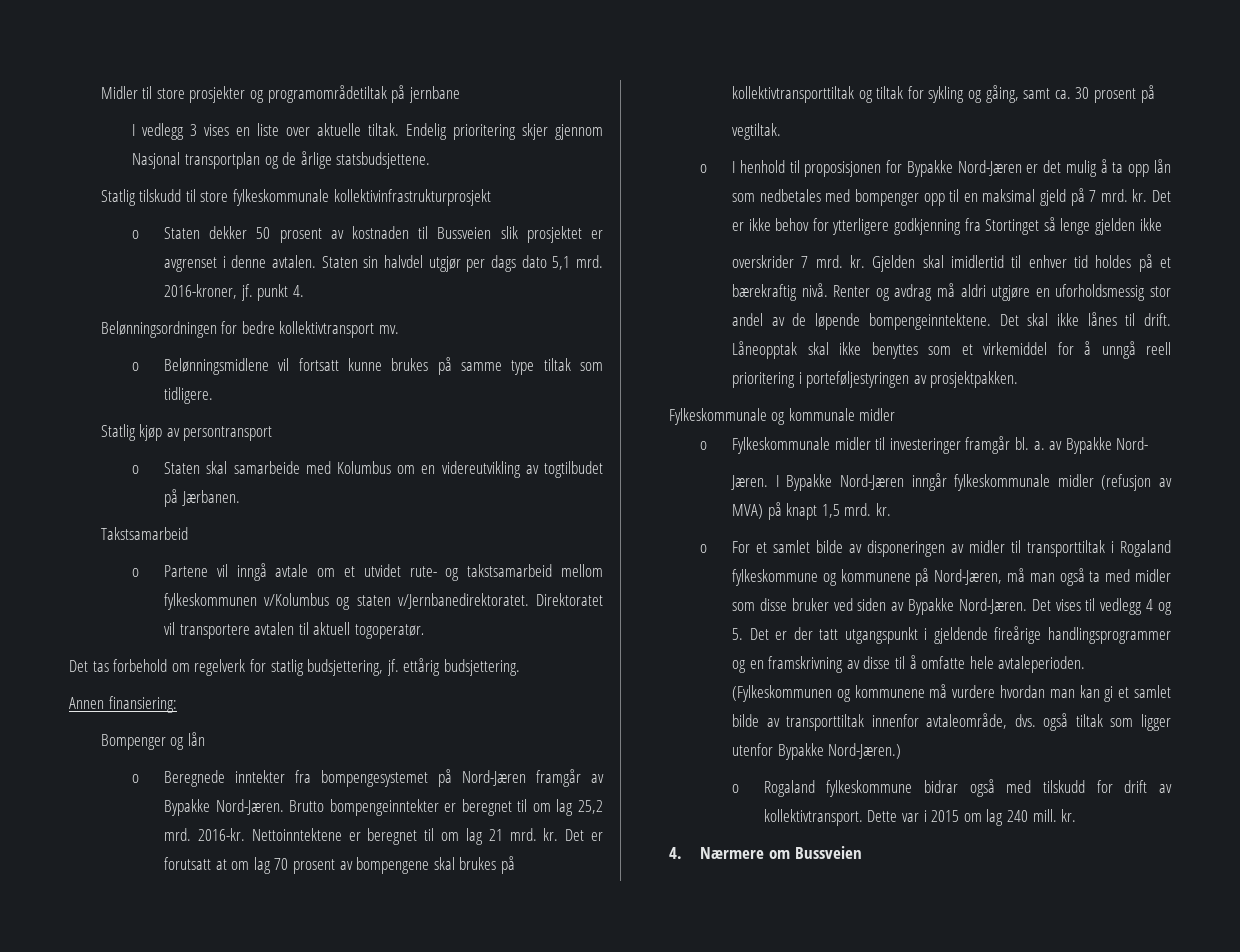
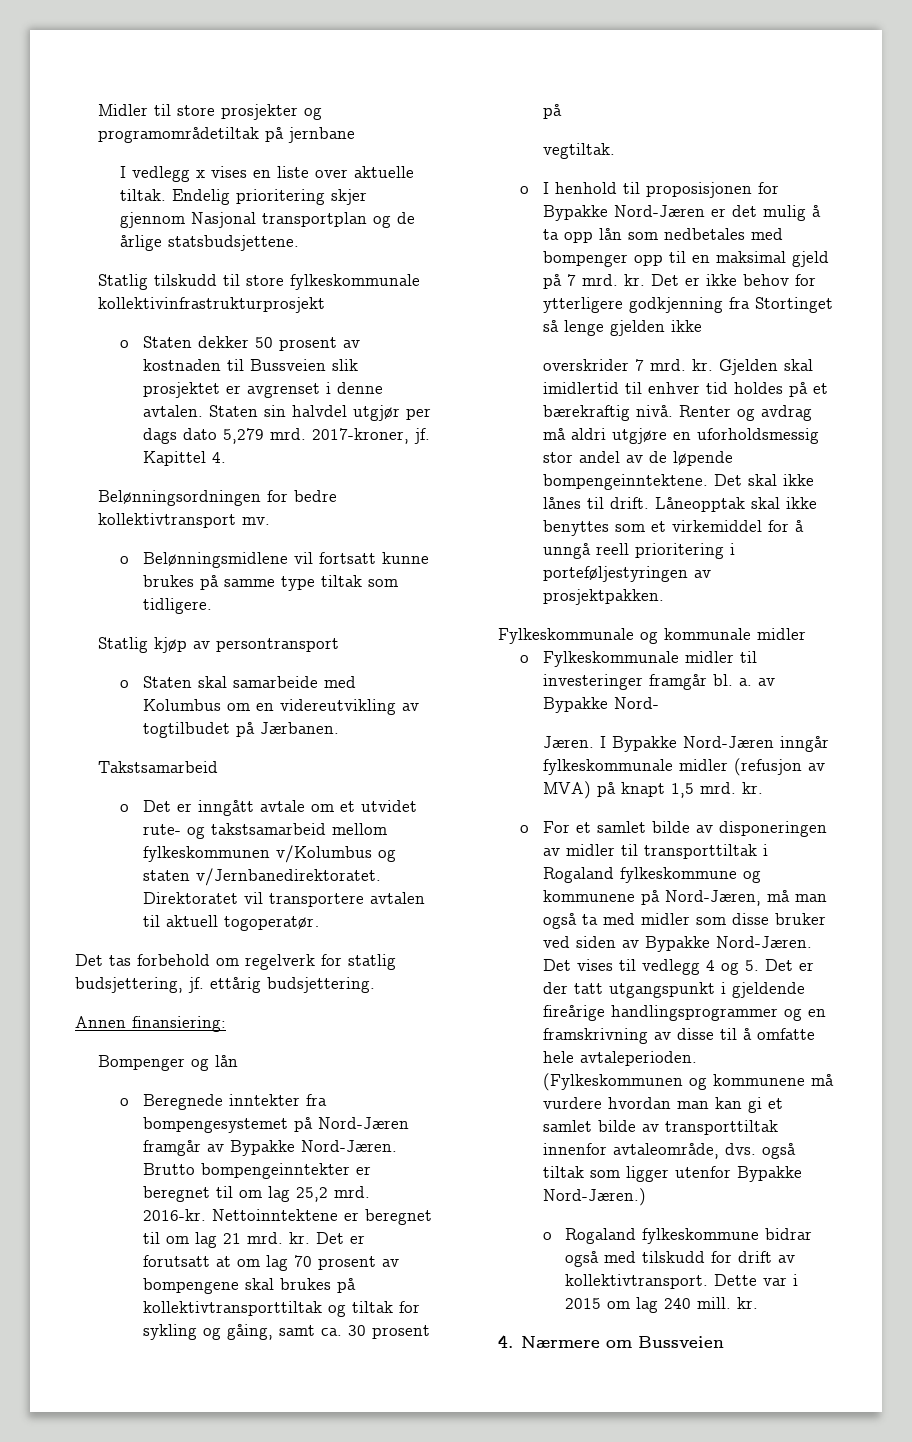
[190,124,198,136] 3 -> [196,170,206,178] x
[552,255,604,270] [164,284,289,301] 5,1 mrd. 2016-kroner, jf. punkt -> [222,428,430,444] [142,451,206,466] 5,279 mrd. 2017-kroner, jf. Kapittel
[164,563,267,581] Partene vil inngå -> [142,800,254,816] Det er inngått

